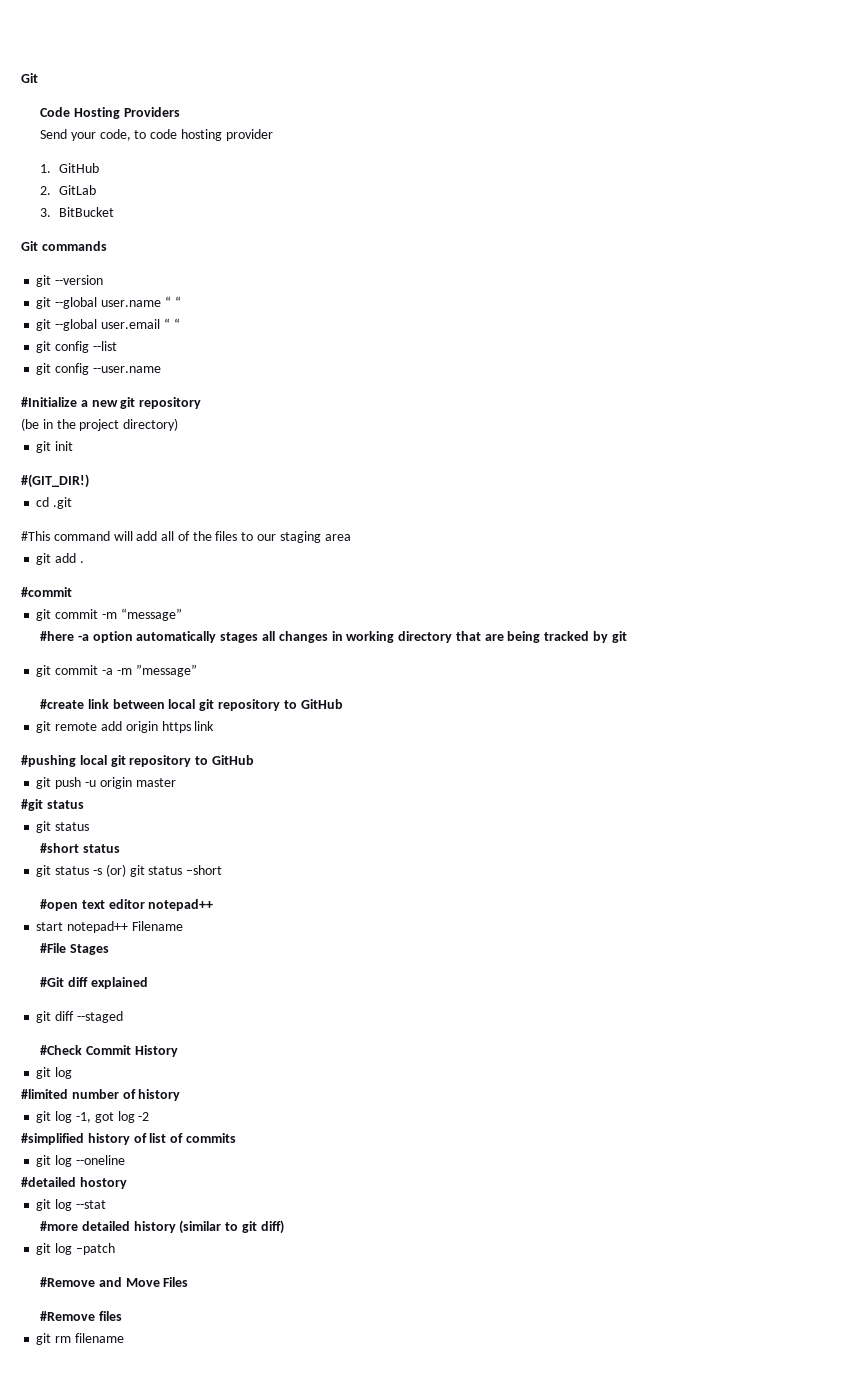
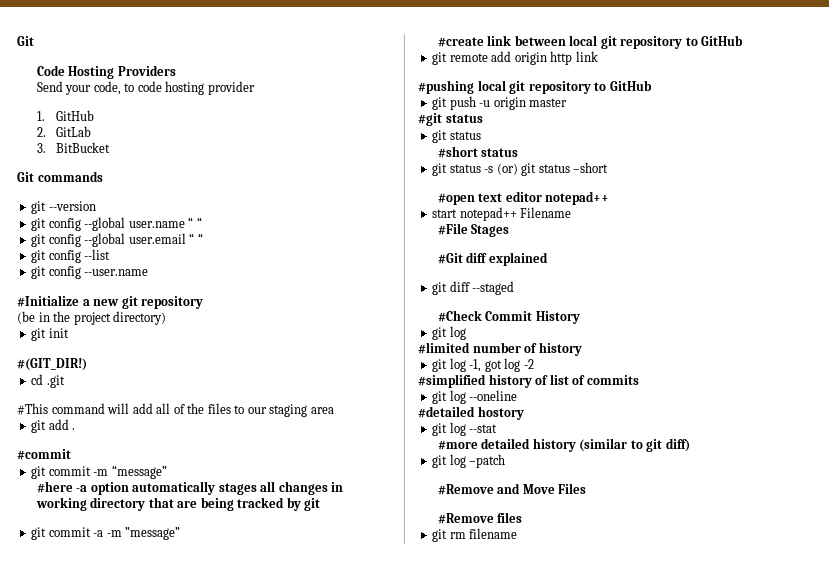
(52, 303) none -> [48,218,81,231] config
(52, 325) none -> [48,234,81,247] config
[161,721,191,733] https -> [550,51,573,65] http

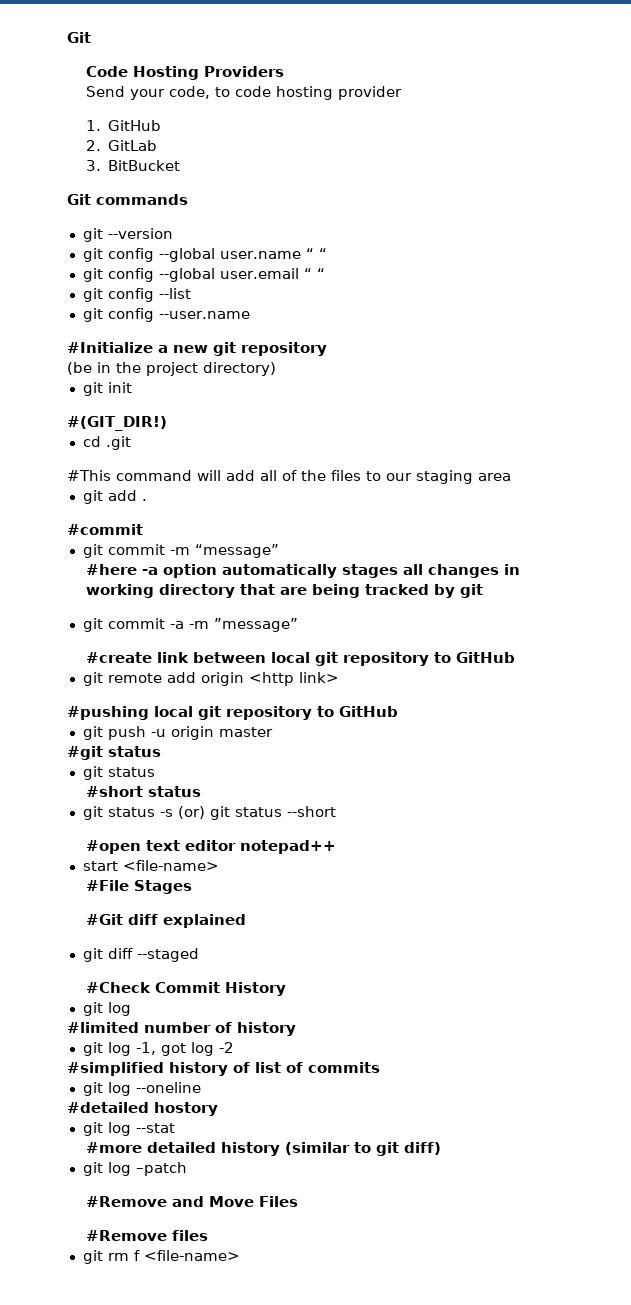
[550,51,598,65] http link -> [248,672,339,686] <http link>
[573,162,609,173] –short -> [286,806,336,817] --short
[459,207,572,221] notepad++ Filename -> [122,860,219,871] <file-name>
[469,528,518,539] filename -> [133,1250,240,1261] f <file-name>

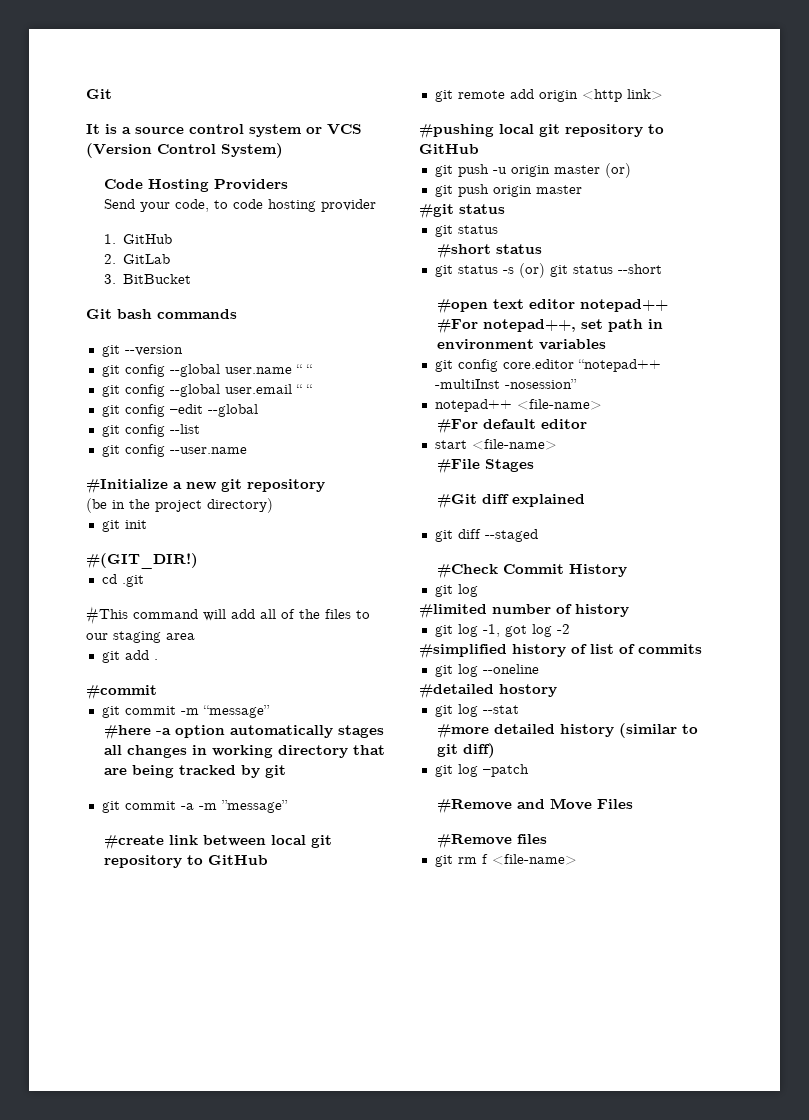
[67,32,91,43] Git -> [86,89,112,99] [86,124,362,137] [86,143,283,158] Git // It is a source control system or VCS (Version Control System)
(91, 199) none -> [117,309,152,319] bash
(325, 273) none -> [101,404,258,417] // git config –edit --global
(273, 732) none -> [604,163,631,178] [434,184,582,197] (or) // git push origin master
(337, 847) none -> [436,318,663,334] [436,339,606,350] [434,359,661,372] [434,379,577,389] [434,399,602,412] [436,418,587,434] // #For notepad++, set path in environment variables // git config core.editor “notepad++ -multiInst -nosession” // notepad++ <file-name> // #For default editor

